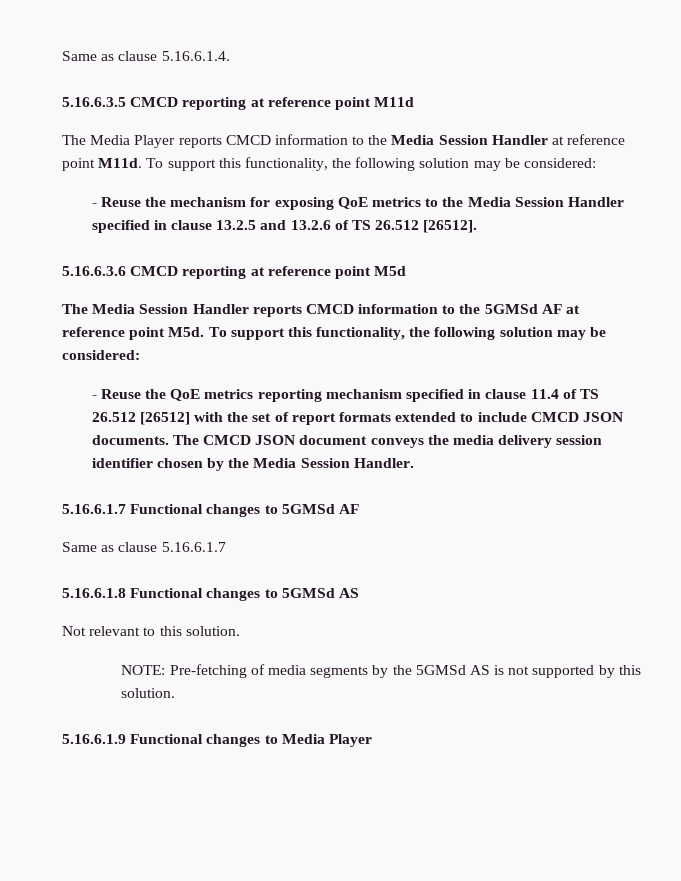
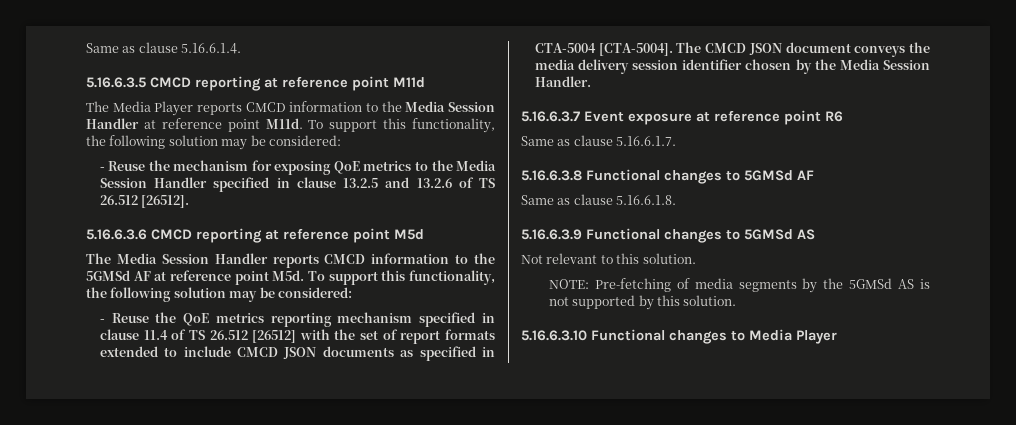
[91,435,169,445] documents. -> [322,346,496,361] [534,43,673,56] documents as specified in CTA-5004 [CTA-5004].
[62,504,126,514] 5.16.6.1.7 -> [521,110,843,125] [521,135,677,146] [521,170,582,181] 5.16.6.3.7 Event exposure at reference point R6 // Same as clause 5.16.6.1.7. // 5.16.6.3.8
[161,542,226,552] [62,588,126,598] 5.16.6.1.7 // 5.16.6.1.8 -> [616,195,677,205] [521,229,582,240] 5.16.6.1.8. // 5.16.6.3.9
[62,734,126,744] 5.16.6.1.9 -> [521,330,587,341] 5.16.6.3.10

